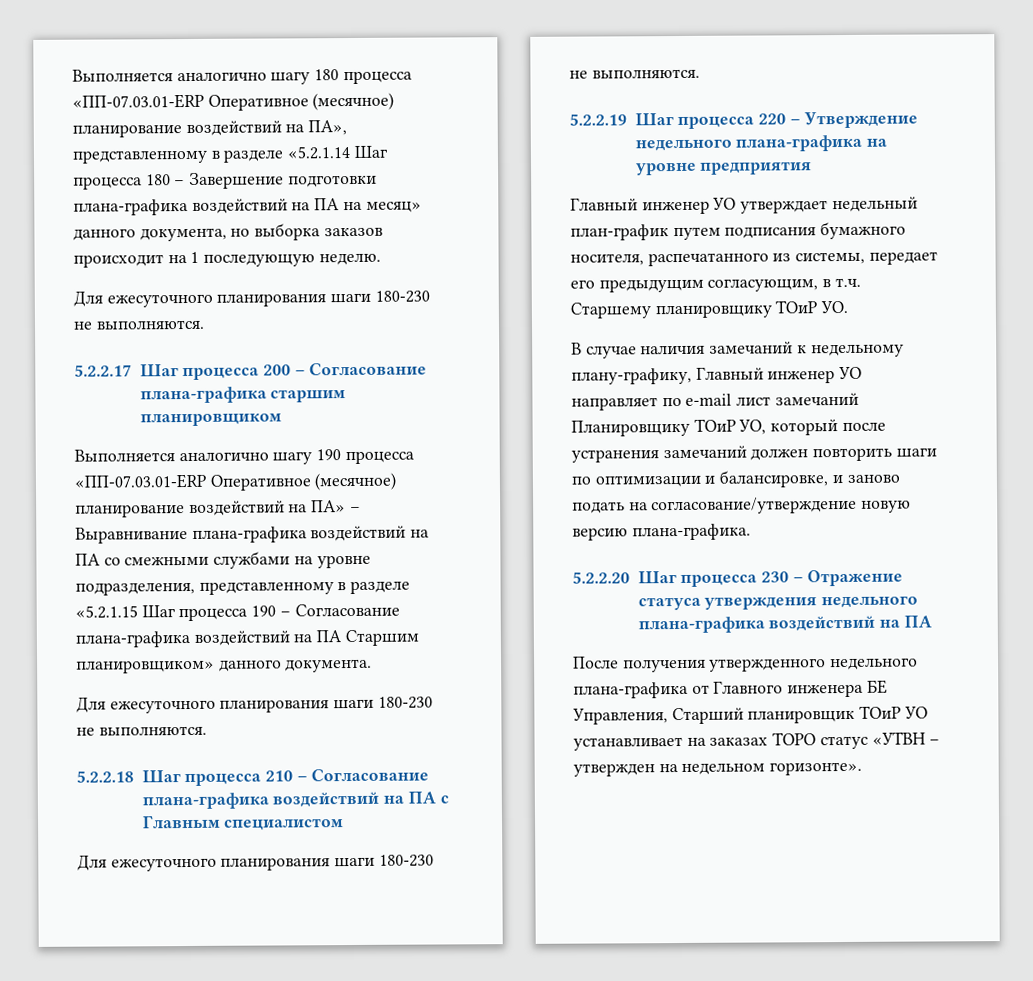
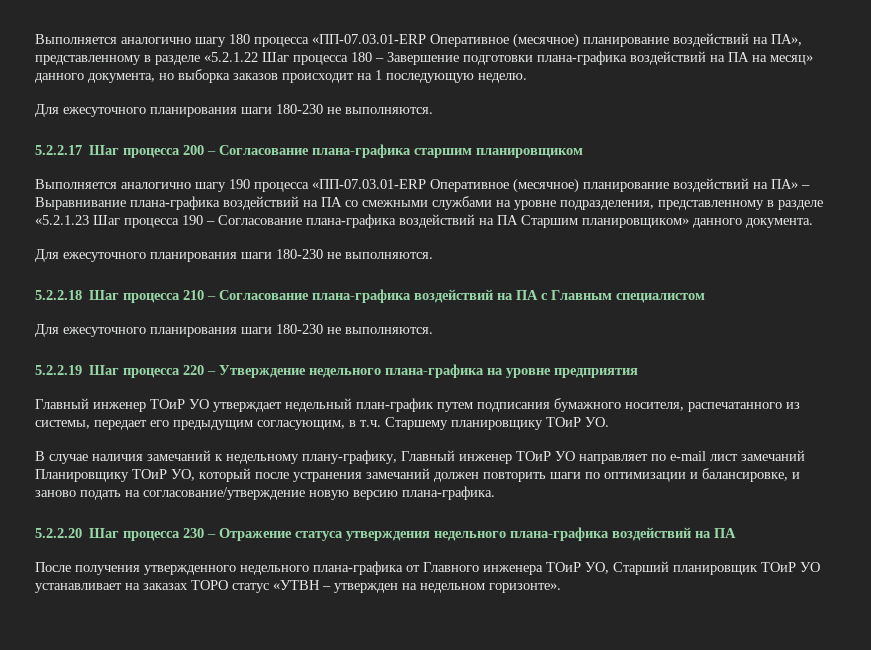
[287,146,351,160] «5.2.1.14 -> [204,52,258,62] «5.2.1.22
[75,605,138,619] «5.2.1.15 -> [35,215,89,225] «5.2.1.23
(710, 207) none -> [150,399,185,409] ТОиР
(836, 377) none -> [516,451,551,461] ТОиР
[866,679,888,694] [572,708,668,725] БЕ Управления, -> [546,562,609,574] ТОиР УО,

